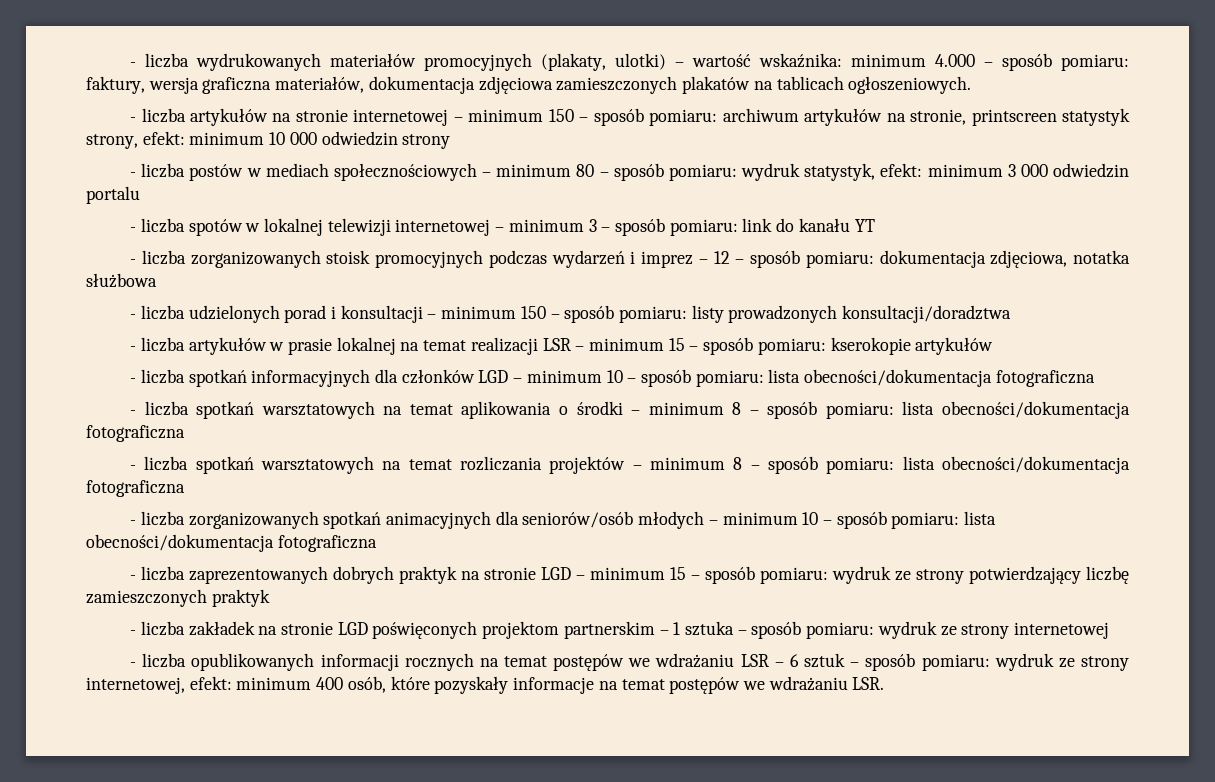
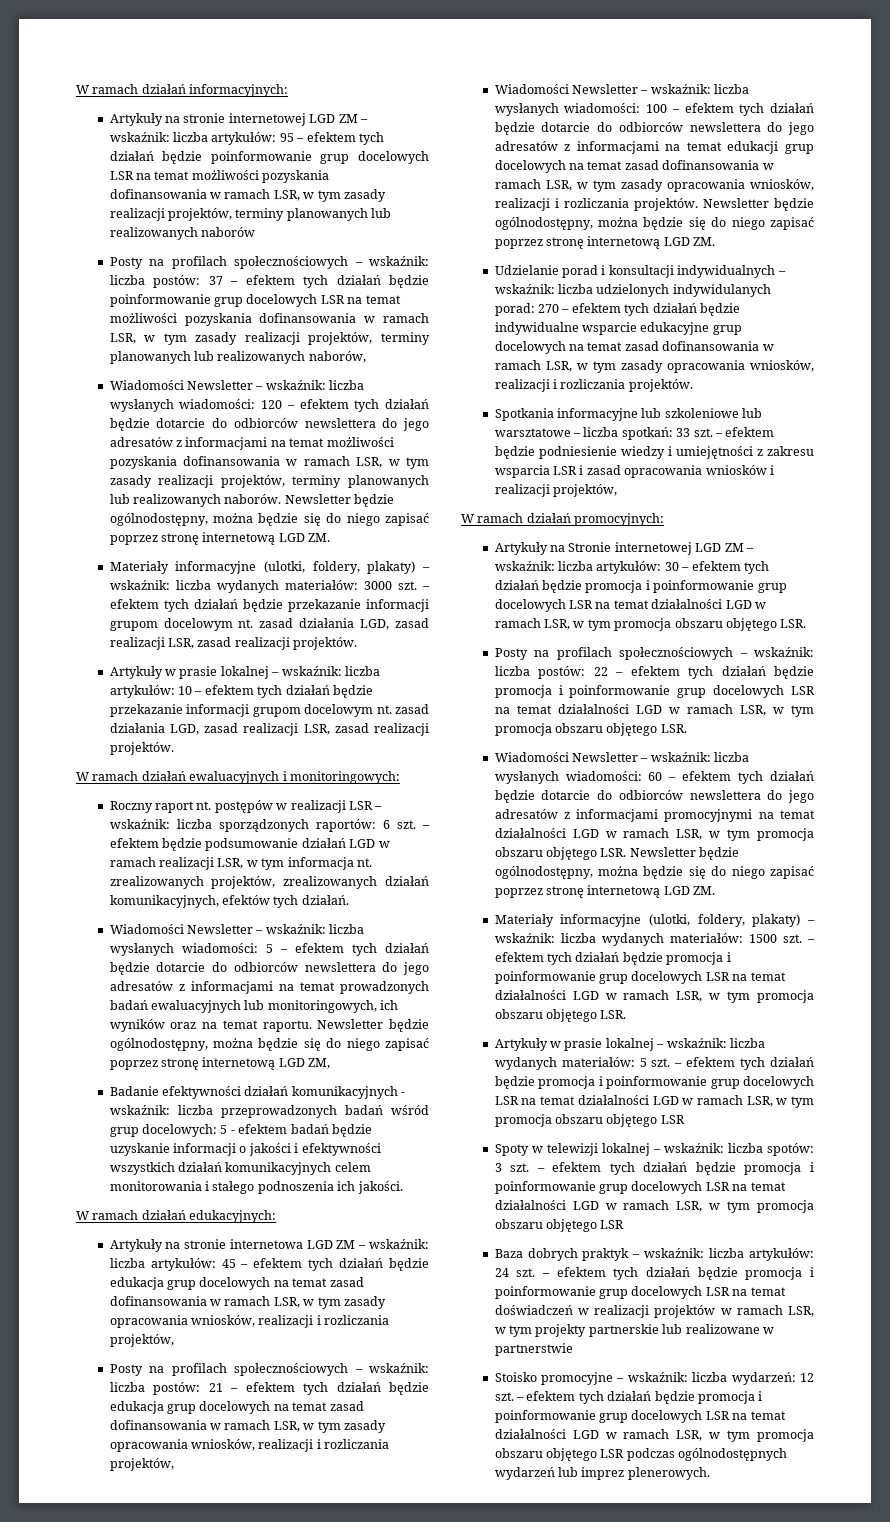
[130,53,1129,71] [86,76,972,94] [130,108,1131,126] [86,131,451,149] [130,163,1130,181] [86,186,140,204] [130,218,875,236] [130,250,1130,268] [86,273,157,288] [130,305,1012,323] [130,337,994,355] [130,369,1095,387] [130,401,1130,419] [86,425,185,442] [130,456,1130,474] [86,480,185,497] [130,511,997,529] [86,534,377,552] [130,566,1130,584] [86,589,270,607] [130,621,1110,639] [130,653,1129,671] [86,676,885,694] - liczba wydrukowanych materiałów promocyjnych (plakaty, ulotki) – wartość wskaźnika: minimum 4.000 – sposób pomiaru: faktury, wersja graficzna materiałów, dokumentacja zdjęciowa zamieszczonych plakatów na tablicach ogłoszeniowych. // - liczba artykułów na stronie internetowej – minimum 150 – sposób pomiaru: archiwum artykułów na stronie, printscreen statystyk strony, efekt: minimum 10 000 odwiedzin strony // - liczba postów w mediach społecznościowych – minimum 80 – sposób pomiaru: wydruk statystyk, efekt: minimum 3 000 odwiedzin portalu // - liczba spotów w lokalnej telewizji internetowej – minimum 3 – sposób pomiaru: link do kanału YT // - liczba zorganizowanych stoisk promocyjnych podczas wydarzeń i imprez – 12 – sposób pomiaru: dokumentacja zdjęciowa, notatka służbowa // - liczba udzielonych porad i konsultacji – minimum 150 – sposób pomiaru: listy prowadzonych konsultacji/doradztwa // - liczba artykułów w prasie lokalnej na temat realizacji LSR – minimum 15 – sposób pomiaru: kserokopie artykułów // - liczba spotkań informacyjnych dla członków LGD – minimum 10 – sposób pomiaru: lista obecności/dokumentacja fotograficzna // - liczba spotkań warsztatowych na temat aplikowania o środki – minimum 8 – sposób pomiaru: lista obecności/dokumentacja fotograficzna // - liczba spotkań warsztatowych na temat rozliczania projektów – minimum 8 – sposób pomiaru: lista obecności/dokumentacja fotograficzna // - liczba zorganizowanych spotkań animacyjnych dla seniorów/osób młodych – minimum 10 – sposób pomiaru: lista obecności/dokumentacja fotograficzna // - liczba zaprezentowanych dobrych praktyk na stronie LGD – minimum 15 – sposób pomiaru: wydruk ze strony potwierdzający liczbę zamieszczonych praktyk // - liczba zakładek na stronie LGD poświęconych projektom partnerskim – 1 sztuka – sposób pomiaru: wydruk ze strony internetowej // - liczba opublikowanych informacji rocznych na temat postępów we wdrażaniu LSR – 6 sztuk – sposób pomiaru: wydruk ze strony internetowej, efekt: minimum 400 osób, które pozyskały informacje na temat postępów we wdrażaniu LSR. -> [76,84,289,97] [109,113,368,126] [109,132,384,145] [109,151,429,164] [109,170,330,183] [109,189,386,202] [109,208,392,221] [109,227,256,240] [109,256,429,269] [109,275,429,288] [109,294,401,307] [109,313,430,326] [109,332,430,345] [109,351,366,364] [109,380,365,390] [109,399,429,412] [109,418,429,431] [109,437,394,450] [109,456,430,469] [109,475,430,488] [109,494,395,507] [109,513,430,526] [109,532,331,545] [109,561,430,574] [109,580,430,593] [109,599,429,612] [109,618,430,631] [109,637,358,650] [109,666,380,679] [109,685,373,698] [109,704,429,717] [109,723,429,736] [109,742,174,755] [76,771,400,784] [109,800,383,813] [109,819,430,832] [109,838,390,851] [109,857,372,870] [109,876,429,889] [109,895,349,908] [109,924,365,934] [109,943,429,956] [109,962,429,975] [109,981,429,994] [109,1000,399,1013] [109,1019,429,1032] [109,1038,430,1051] [109,1057,331,1070] [109,1086,406,1099] [109,1105,430,1118] [109,1124,372,1137] [109,1143,381,1156] [109,1162,371,1175] [109,1181,403,1194] [76,1210,277,1223] [109,1239,429,1252] [109,1258,429,1271] [109,1277,364,1290] [109,1296,386,1309] [109,1315,390,1328] [109,1334,174,1347] [109,1363,429,1376] [109,1382,429,1395] [109,1401,364,1414] [109,1420,386,1433] [109,1439,390,1452] [109,1458,174,1471] [494,84,750,94] [494,103,814,116] [494,122,814,135] [494,141,814,154] [494,160,774,173] [494,179,814,192] [494,198,814,211] [494,217,814,230] [494,236,716,249] [494,265,786,278] [494,284,771,297] [494,303,740,316] [494,322,742,335] [494,341,774,354] [494,360,814,373] [494,379,693,392] [494,408,763,421] [494,427,775,440] [494,446,814,459] [494,465,774,478] [494,484,618,497] [461,513,665,526] [494,542,754,555] [494,561,769,574] [494,580,787,593] [494,599,766,612] [494,618,807,631] [494,647,814,660] [494,666,814,679] [494,685,815,698] [494,704,814,717] [494,723,687,736] [494,752,750,762] [494,771,814,784] [494,790,814,803] [494,809,815,822] [494,828,814,841] [494,847,740,860] [494,866,814,879] [494,885,716,898] [494,914,815,927] [494,933,815,946] [494,952,731,965] [494,971,786,984] [494,990,814,1003] [494,1009,627,1022] [494,1038,765,1051] [494,1057,814,1070] [494,1076,814,1089] [494,1095,814,1108] [494,1114,685,1127] [494,1143,814,1156] [494,1162,814,1175] [494,1181,786,1194] [494,1200,814,1213] [494,1219,625,1232] [494,1248,814,1261] [494,1267,814,1280] [494,1286,786,1299] [494,1305,814,1318] [494,1324,774,1337] [494,1343,573,1356] [494,1372,814,1385] [494,1391,763,1404] [494,1410,786,1423] [494,1429,814,1442] [494,1448,788,1461] [494,1467,710,1480] W ramach działań informacyjnych: // Artykuły na stronie internetowej LGD ZM – wskaźnik: liczba artykułów: 95 – efektem tych działań będzie poinformowanie grup docelowych LSR na temat możliwości pozyskania dofinansowania w ramach LSR, w tym zasady realizacji projektów, terminy planowanych lub realizowanych naborów // Posty na profilach społecznościowych – wskaźnik: liczba postów: 37 – efektem tych działań będzie poinformowanie grup docelowych LSR na temat możliwości pozyskania dofinansowania w ramach LSR, w tym zasady realizacji projektów, terminy planowanych lub realizowanych naborów, // Wiadomości Newsletter – wskaźnik: liczba wysłanych wiadomości: 120 – efektem tych działań będzie dotarcie do odbiorców newslettera do jego adresatów z informacjami na temat możliwości pozyskania dofinansowania w ramach LSR, w tym zasady realizacji projektów, terminy planowanych lub realizowanych naborów. Newsletter będzie ogólnodostępny, można będzie się do niego zapisać poprzez stronę internetową LGD ZM. // Materiały informacyjne (ulotki, foldery, plakaty) – wskaźnik: liczba wydanych materiałów: 3000 szt. – efektem tych działań będzie przekazanie informacji grupom docelowym nt. zasad działania LGD, zasad realizacji LSR, zasad realizacji projektów. // Artykuły w prasie lokalnej – wskaźnik: liczba artykułów: 10 – efektem tych działań będzie przekazanie informacji grupom docelowym nt. zasad działania LGD, zasad realizacji LSR, zasad realizacji projektów. // W ramach działań ewaluacyjnych i monitoringowych: // Roczny raport nt. postępów w realizacji LSR – wskaźnik: liczba sporządzonych raportów: 6 szt. – efektem będzie podsumowanie działań LGD w ramach realizacji LSR, w tym informacja nt. zrealizowanych projektów, zrealizowanych działań komunikacyjnych, efektów tych działań. // Wiadomości Newsletter – wskaźnik: liczba wysłanych wiadomości: 5 – efektem tych działań będzie dotarcie do odbiorców newslettera do jego adresatów z informacjami na temat prowadzonych badań ewaluacyjnych lub monitoringowych, ich wyników oraz na temat raportu. Newsletter będzie ogólnodostępny, można będzie się do niego zapisać poprzez stronę internetową LGD ZM, // Badanie efektywności działań komunikacyjnych - wskaźnik: liczba przeprowadzonych badań wśród grup docelowych: 5 - efektem badań będzie uzyskanie informacji o jakości i efektywności wszystkich działań komunikacyjnych celem monitorowania i stałego podnoszenia ich jakości. // W ramach działań edukacyjnych: // Artykuły na stronie internetowa LGD ZM – wskaźnik: liczba artykułów: 45 – efektem tych działań będzie edukacja grup docelowych na temat zasad dofinansowania w ramach LSR, w tym zasady opracowania wniosków, realizacji i rozliczania projektów, // Posty na profilach społecznościowych – wskaźnik: liczba postów: 21 – efektem tych działań będzie edukacja grup docelowych na temat zasad dofinansowania w ramach LSR, w tym zasady opracowania wniosków, realizacji i rozliczania projektów, // Wiadomości Newsletter – wskaźnik: liczba wysłanych wiadomości: 100 – efektem tych działań będzie dotarcie do odbiorców newslettera do jego adresatów z informacjami na temat edukacji grup docelowych na temat zasad dofinansowania w ramach LSR, w tym zasady opracowania wniosków, realizacji i rozliczania projektów. Newsletter będzie ogólnodostępny, można będzie się do niego zapisać poprzez stronę internetową LGD ZM. // Udzielanie porad i konsultacji indywidualnych – wskaźnik: liczba udzielonych indywidulanych porad: 270 – efektem tych działań będzie indywidualne wsparcie edukacyjne grup docelowych na temat zasad dofinansowania w ramach LSR, w tym zasady opracowania wniosków, realizacji i rozliczania projektów. // Spotkania informacyjne lub szkoleniowe lub warsztatowe – liczba spotkań: 33 szt. – efektem będzie podniesienie wiedzy i umiejętności z zakresu wsparcia LSR i zasad opracowania wniosków i realizacji projektów, // W ramach działań promocyjnych: // Artykuły na Stronie internetowej LGD ZM – wskaźnik: liczba artykułów: 30 – efektem tych działań będzie promocja i poinformowanie grup docelowych LSR na temat działalności LGD w ramach LSR, w tym promocja obszaru objętego LSR. // Posty na profilach społecznościowych – wskaźnik: liczba postów: 22 – efektem tych działań będzie promocja i poinformowanie grup docelowych LSR na temat działalności LGD w ramach LSR, w tym promocja obszaru objętego LSR. // Wiadomości Newsletter – wskaźnik: liczba wysłanych wiadomości: 60 – efektem tych działań będzie dotarcie do odbiorców newslettera do jego adresatów z informacjami promocyjnymi na temat działalności LGD w ramach LSR, w tym promocja obszaru objętego LSR. Newsletter będzie ogólnodostępny, można będzie się do niego zapisać poprzez stronę internetową LGD ZM. // Materiały informacyjne (ulotki, foldery, plakaty) – wskaźnik: liczba wydanych materiałów: 1500 szt. – efektem tych działań będzie promocja i poinformowanie grup docelowych LSR na temat działalności LGD w ramach LSR, w tym promocja obszaru objętego LSR. // Artykuły w prasie lokalnej – wskaźnik: liczba wydanych materiałów: 5 szt. – efektem tych działań będzie promocja i poinformowanie grup docelowych LSR na temat działalności LGD w ramach LSR, w tym promocja obszaru objętego LSR // Spoty w telewizji lokalnej – wskaźnik: liczba spotów: 3 szt. – efektem tych działań będzie promocja i poinformowanie grup docelowych LSR na temat działalności LGD w ramach LSR, w tym promocja obszaru objętego LSR // Baza dobrych praktyk – wskaźnik: liczba artykułów: 24 szt. – efektem tych działań będzie promocja i poinformowanie grup docelowych LSR na temat doświadczeń w realizacji projektów w ramach LSR, w tym projekty partnerskie lub realizowane w partnerstwie // Stoisko promocyjne – wskaźnik: liczba wydarzeń: 12 szt. – efektem tych działań będzie promocja i poinformowanie grup docelowych LSR na temat działalności LGD w ramach LSR, w tym promocja obszaru objętego LSR podczas ogólnodostępnych wydarzeń lub imprez plenerowych.

